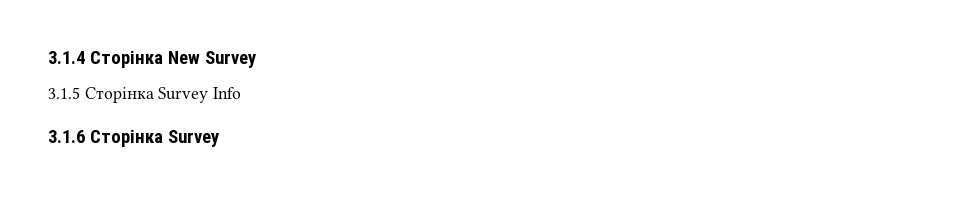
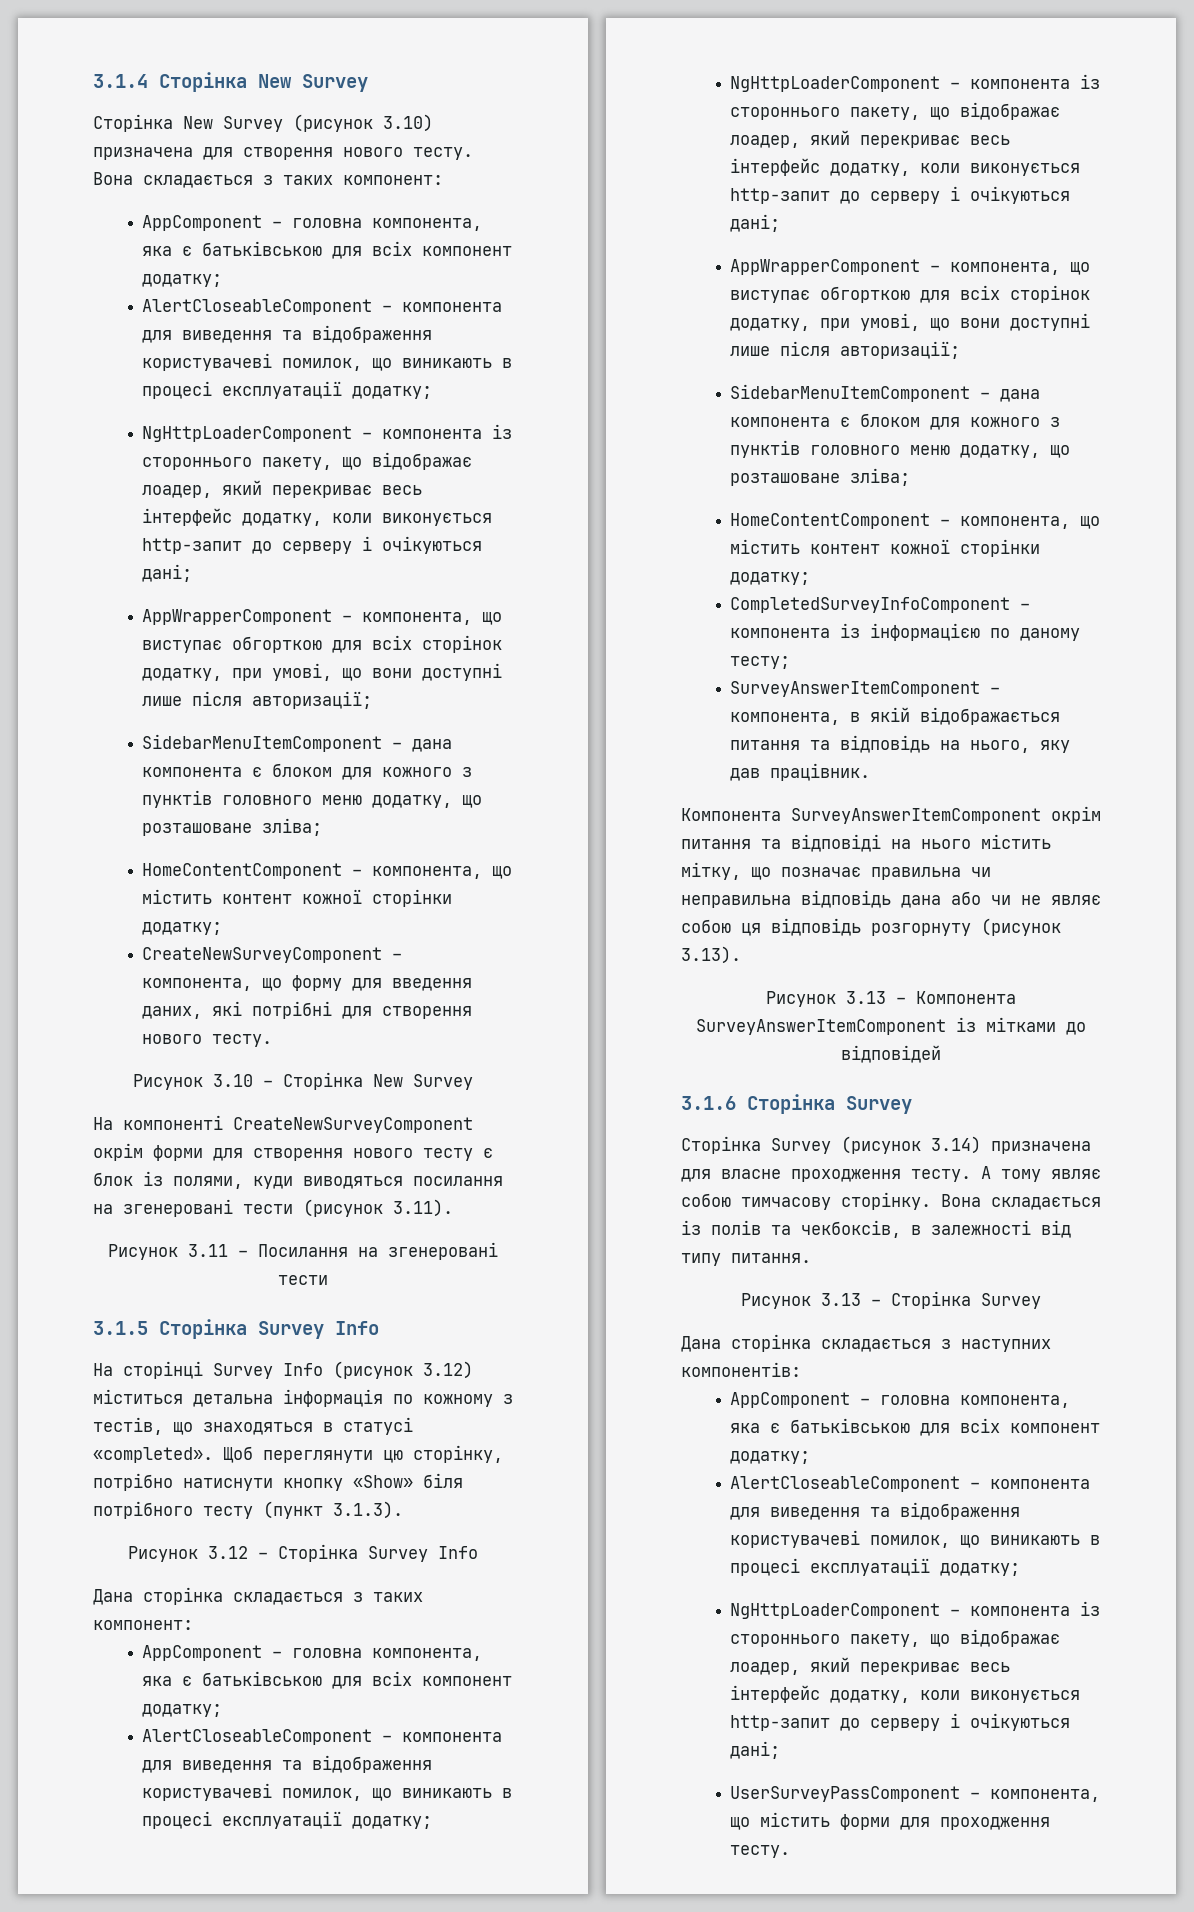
[48,87,242,103] [48,129,219,147] 3.1.5 Сторінка Survey Info // 3.1.6 Сторінка Survey -> [93,114,433,132] [93,147,473,160] [93,172,443,188] [142,215,483,231] [142,241,513,259] [142,274,223,287] [142,299,503,315] [142,325,433,343] [142,353,513,371] [142,381,433,399] [142,424,513,442] [142,452,473,470] [142,480,423,498] [142,508,493,526] [142,536,483,554] [142,564,193,582] [142,609,503,625] [142,635,503,653] [142,663,503,681] [142,691,373,709] [142,734,453,752] [142,763,473,780] [142,790,483,808] [142,818,323,836] [142,863,513,879] [142,889,453,907] [142,922,223,935] [142,947,403,963] [142,975,473,991] [142,1001,473,1019] [142,1034,273,1047] [133,1072,473,1090] [93,1115,473,1133] [93,1143,493,1161] [93,1171,503,1189] [93,1199,453,1217] [108,1242,498,1260] [278,1275,328,1285] [93,1319,379,1339] [93,1361,473,1379] [93,1389,513,1407] [93,1417,413,1435] [93,1445,503,1463] [93,1473,463,1491] [93,1501,403,1519] [128,1544,478,1562] [93,1587,423,1605] [93,1620,193,1630] [142,1645,483,1661] [142,1671,513,1689] [142,1704,223,1717] [142,1729,503,1745] [142,1755,433,1773] [142,1783,513,1801] [142,1811,433,1829] [730,74,1101,92] [730,102,1061,120] [730,130,1011,148] [730,158,1081,176] [730,186,1071,204] [730,214,781,232] [730,259,1091,275] [730,285,1091,303] [730,313,1091,331] [730,341,961,359] [730,384,1041,402] [730,413,1061,430] [730,440,1071,458] [730,468,911,486] [730,513,1101,529] [730,539,1041,557] [730,572,811,585] [730,597,1031,613] [730,623,1081,641] [730,656,791,669] [730,681,1001,697] [730,707,1061,725] [730,735,1071,753] [730,763,871,781] [681,806,1101,824] [681,834,1051,852] [681,862,991,880] [681,890,1101,908] [681,918,1061,936] [681,946,741,964] [766,991,1016,1007] [696,1017,1086,1035] [841,1045,941,1063] [681,1094,912,1114] [681,1136,1091,1154] [681,1166,1101,1182] [681,1192,1101,1210] [681,1220,1071,1238] [681,1253,811,1266] [741,1291,1041,1309] [681,1334,1051,1352] [681,1362,801,1377] [730,1392,1071,1408] [730,1418,1101,1436] [730,1451,811,1464] [730,1476,1091,1492] [730,1502,1021,1520] [730,1530,1101,1548] [730,1558,1021,1576] [730,1601,1101,1619] [730,1629,1061,1647] [730,1657,1011,1675] [730,1685,1081,1703] [730,1713,1071,1731] [730,1741,781,1759] [730,1786,1101,1802] [730,1812,1051,1830] [730,1845,791,1858] Сторінка New Survey (рисунок 3.10) призначена для створення нового тесту. Вона складається з таких компонент: // AppComponent – головна компонента, яка є батьківською для всіх компонент додатку; // AlertCloseableComponent – компонента для виведення та відображення користувачеві помилок, що виникають в процесі експлуатації додатку; // NgHttpLoaderComponent – компонента із стороннього пакету, що відображає лоадер, який перекриває весь інтерфейс додатку, коли виконується http-запит до серверу і очікуються дані; // AppWrapperComponent – компонента, що виступає обгорткою для всіх сторінок додатку, при умові, що вони доступні лише після авторизації; // SidebarMenuItemComponent – дана компонента є блоком для кожного з пунктів головного меню додатку, що розташоване зліва; // HomeContentComponent – компонента, що містить контент кожної сторінки додатку; // CreateNewSurveyComponent – компонента, що форму для введення даних, які потрібні для створення нового тесту. // Рисунок 3.10 – Сторінка New Survey // На компоненті CreateNewSurveyComponent окрім форми для створення нового тесту є блок із полями, куди виводяться посилання на згенеровані тести (рисунок 3.11). // Рисунок 3.11 – Посилання на згенеровані тести // 3.1.5 Сторінка Survey Info // На сторінці Survey Info (рисунок 3.12) міститься детальна інформація по кожному з тестів, що знаходяться в статусі «completed». Щоб переглянути цю сторінку, потрібно натиснути кнопку «Show» біля потрібного тесту (пункт 3.1.3). // Рисунок 3.12 – Сторінка Survey Info // Дана сторінка складається з таких компонент: // AppComponent – головна компонента, яка є батьківською для всіх компонент додатку; // AlertCloseableComponent – компонента для виведення та відображення користувачеві помилок, що виникають в процесі експлуатації додатку; // NgHttpLoaderComponent – компонента із стороннього пакету, що відображає лоадер, який перекриває весь інтерфейс додатку, коли виконується http-запит до серверу і очікуються дані; // AppWrapperComponent – компонента, що виступає обгорткою для всіх сторінок додатку, при умові, що вони доступні лише після авторизації; // SidebarMenuItemComponent – дана компонента є блоком для кожного з пунктів головного меню додатку, що розташоване зліва; // HomeContentComponent – компонента, що містить контент кожної сторінки додатку; // CompletedSurveyInfoComponent – компонента із інформацією по даному тесту; // SurveyAnswerItemComponent – компонента, в якій відображається питання та відповідь на нього, яку дав працівник. // Компонента SurveyAnswerItemComponent окрім питання та відповіді на нього містить мітку, що позначає правильна чи неправильна відповідь дана або чи не являє собою ця відповідь розгорнуту (рисунок 3.13). // Рисунок 3.13 – Компонента SurveyAnswerItemComponent із мітками до відповідей // 3.1.6 Сторінка Survey // Сторінка Survey (рисунок 3.14) призначена для власне проходження тесту. А тому являє собою тимчасову сторінку. Вона складається із полів та чекбоксів, в залежності від типу питання. // Рисунок 3.13 – Сторінка Survey // Дана сторінка складається з наступних компонентів: // AppComponent – головна компонента, яка є батьківською для всіх компонент додатку; // AlertCloseableComponent – компонента для виведення та відображення користувачеві помилок, що виникають в процесі експлуатації додатку; // NgHttpLoaderComponent – компонента із стороннього пакету, що відображає лоадер, який перекриває весь інтерфейс додатку, коли виконується http-запит до серверу і очікуються дані; // UserSurveyPassComponent – компонента, що містить форми для проходження тесту.

